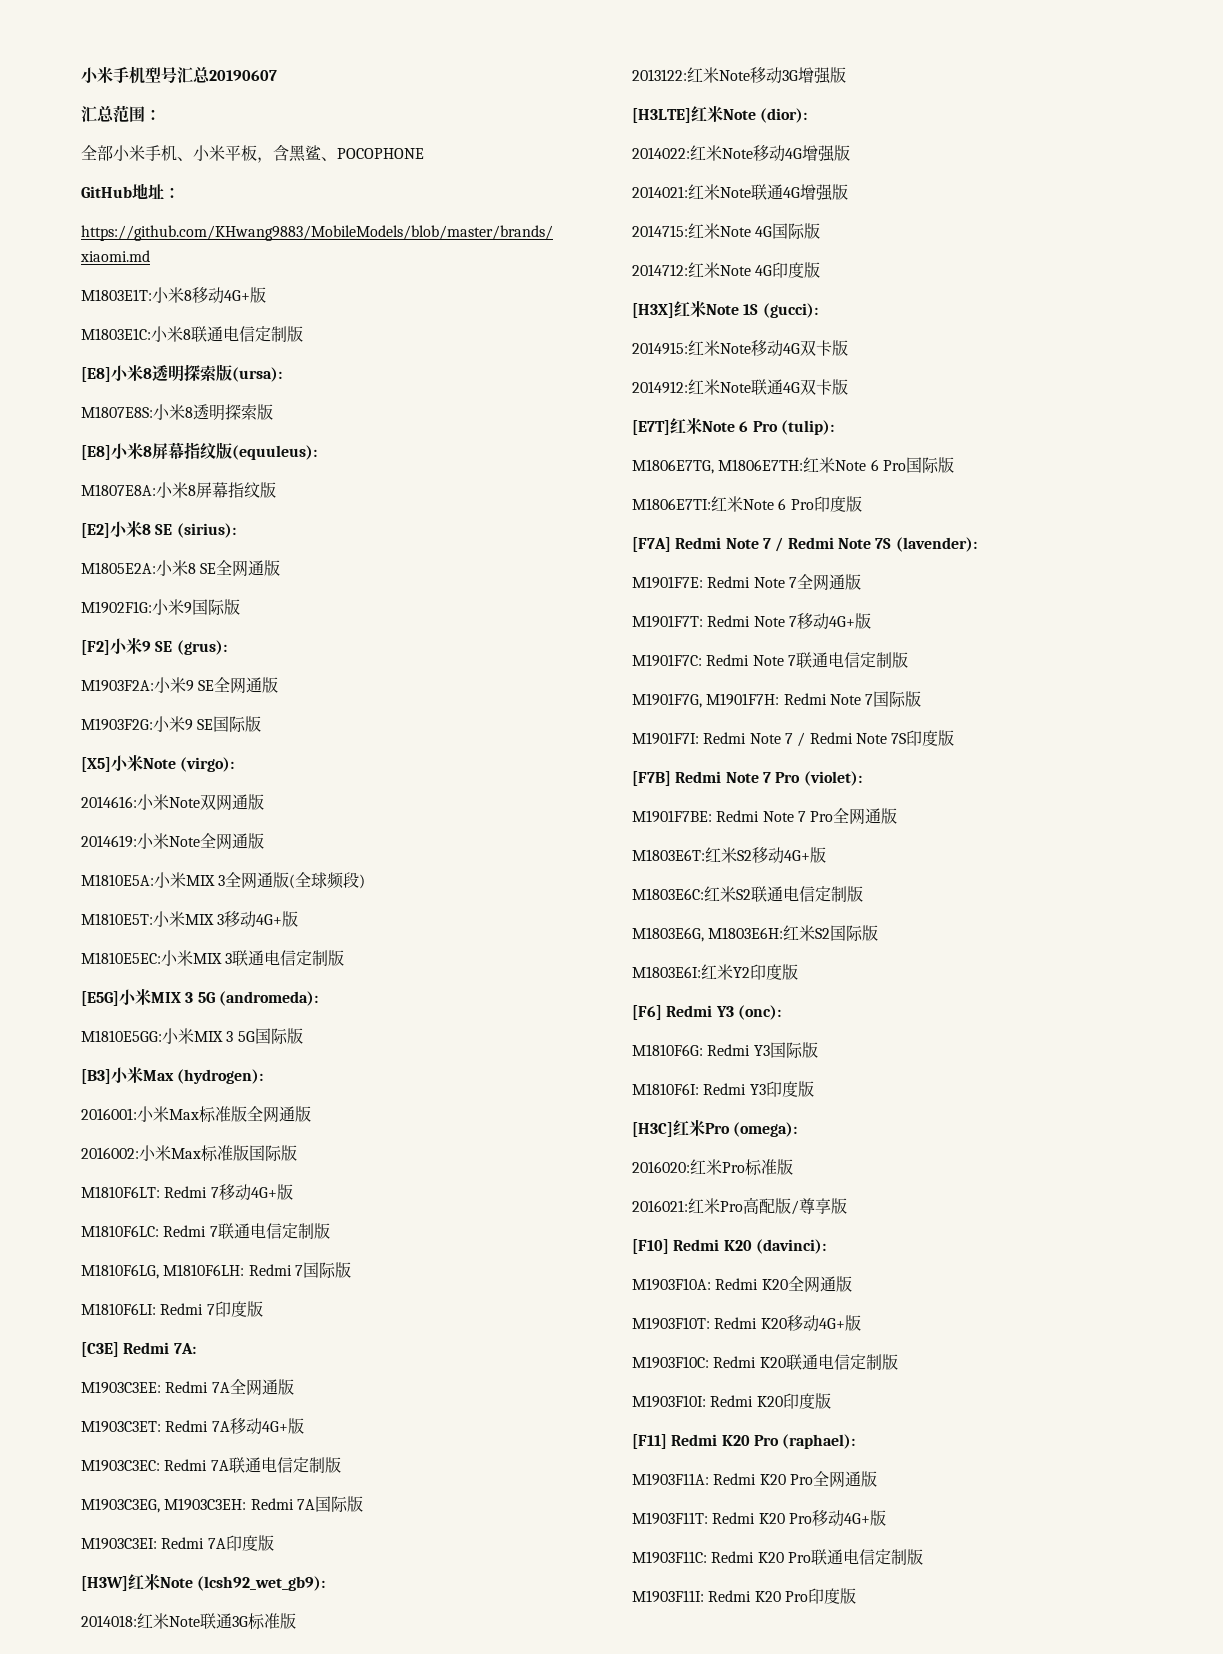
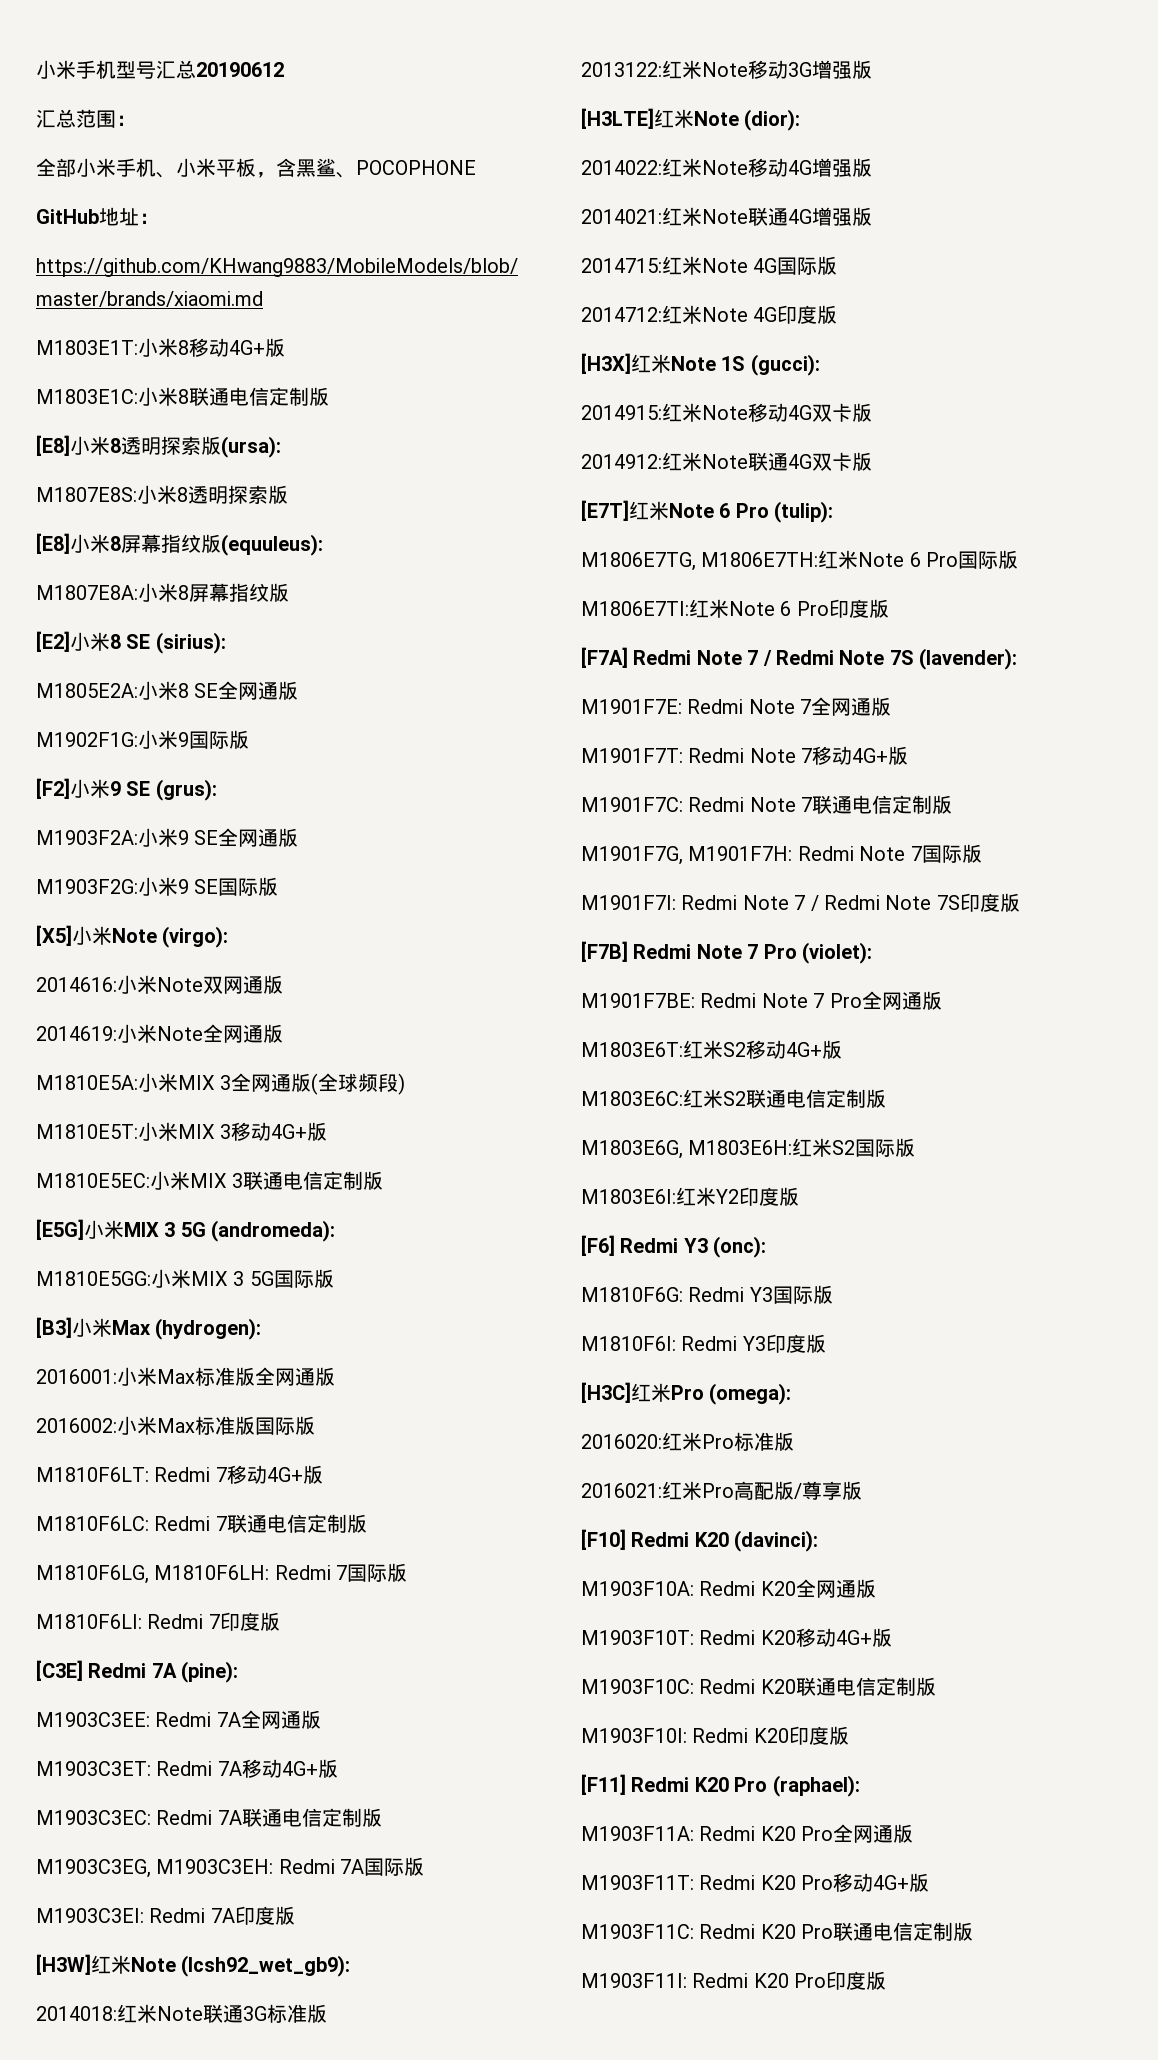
[209,70,277,81] 20190607 -> [196,62,284,77] 20190612
[173,1343,196,1354] 7A: -> [151,1661,239,1683] 7A (pine):

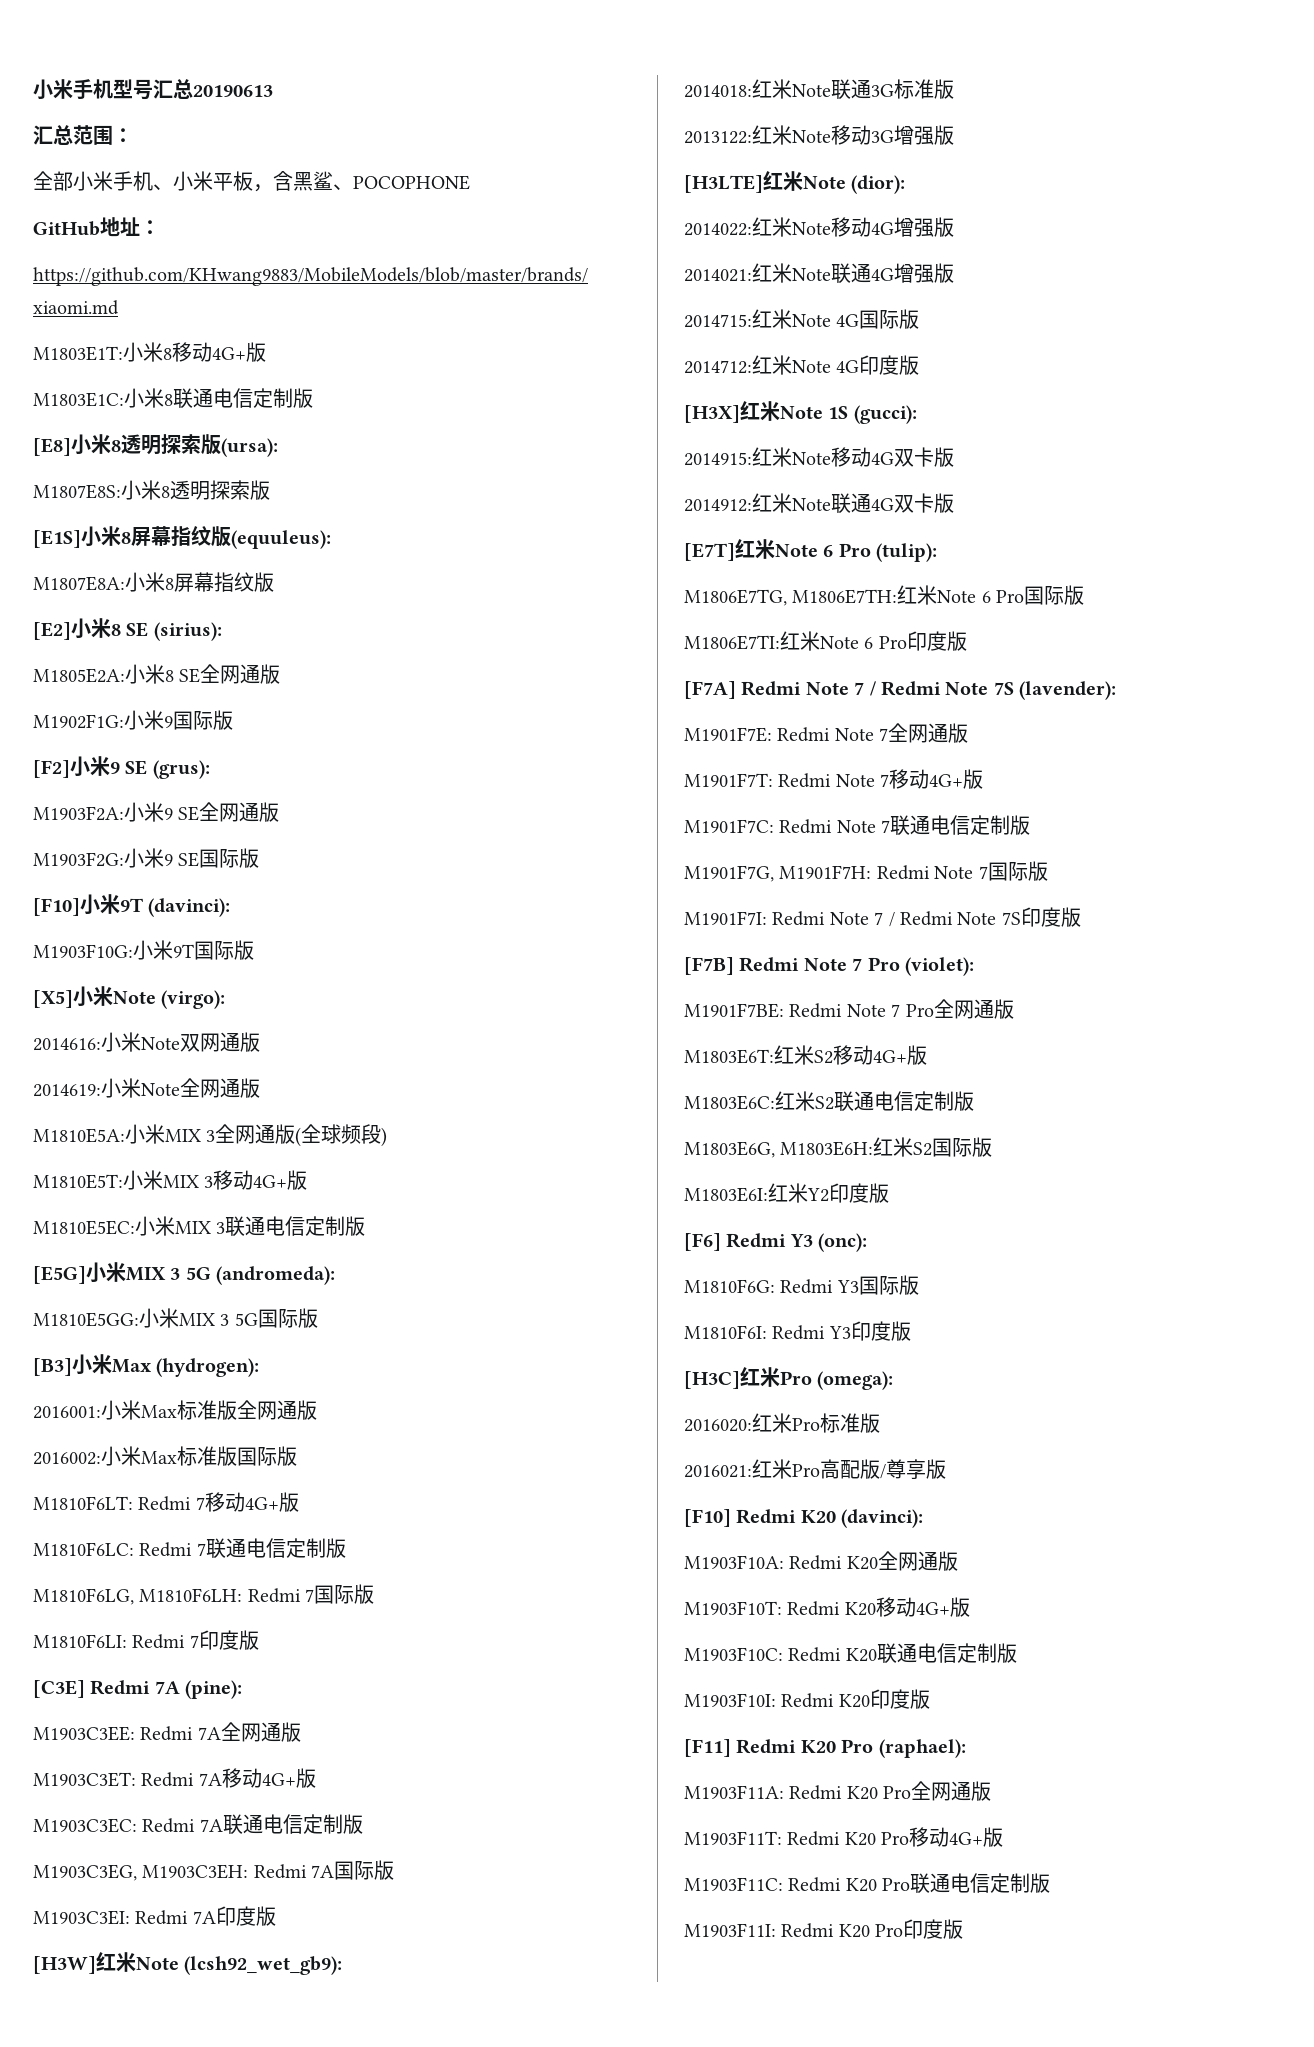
[196,62,284,77] 20190612 -> [193,85,273,97] 20190613
[36,533,70,554] [E8] -> [33,530,81,548] [E1S]
(279, 886) none -> [33,894,231,917] [33,940,254,960] // [F10]小米9T (davinci): // M1903F10G:小米9T国际版

